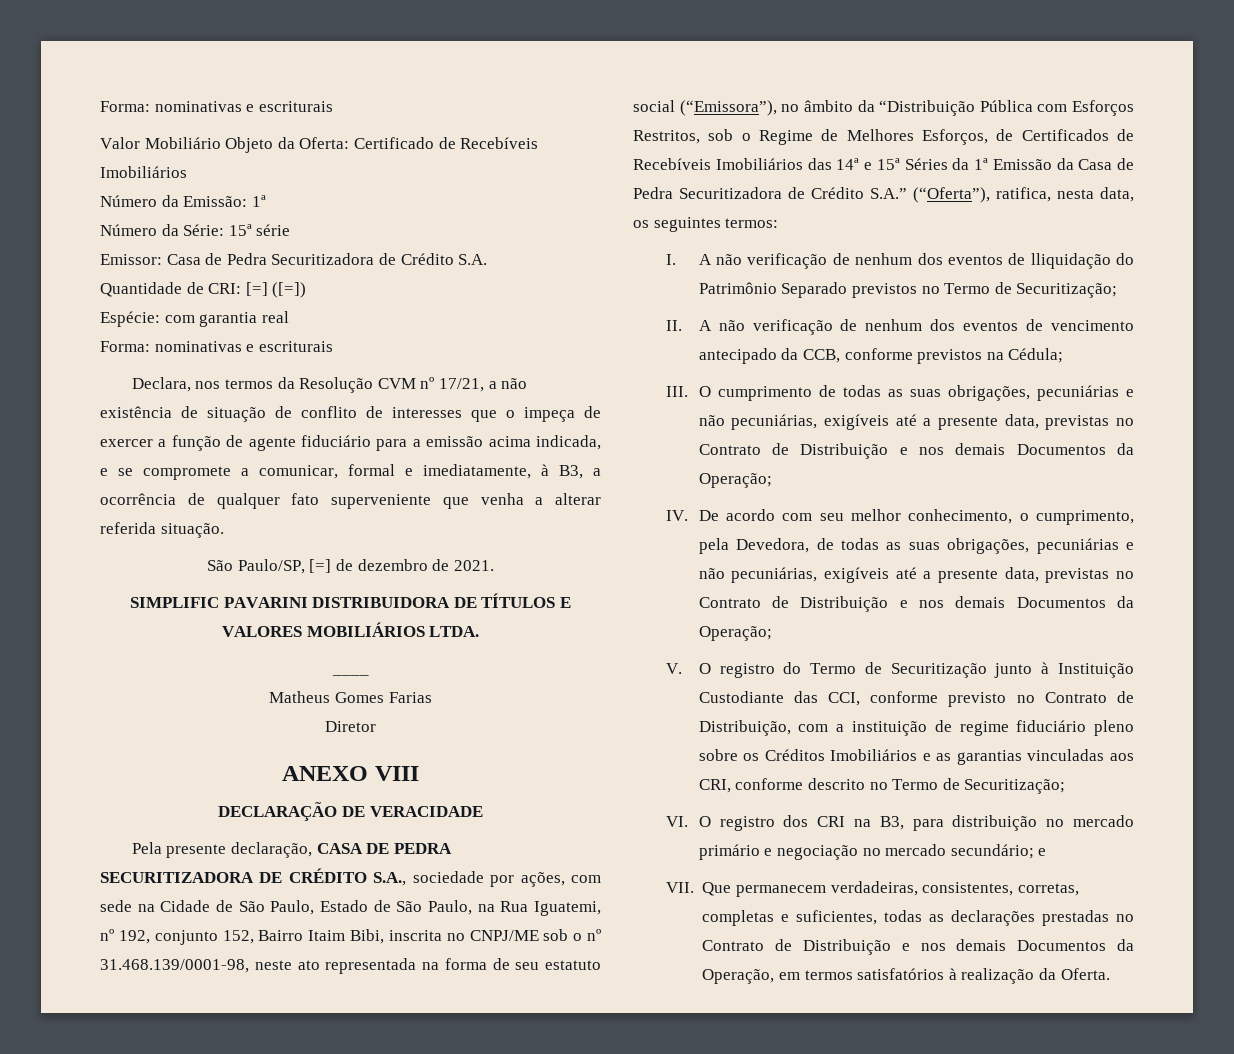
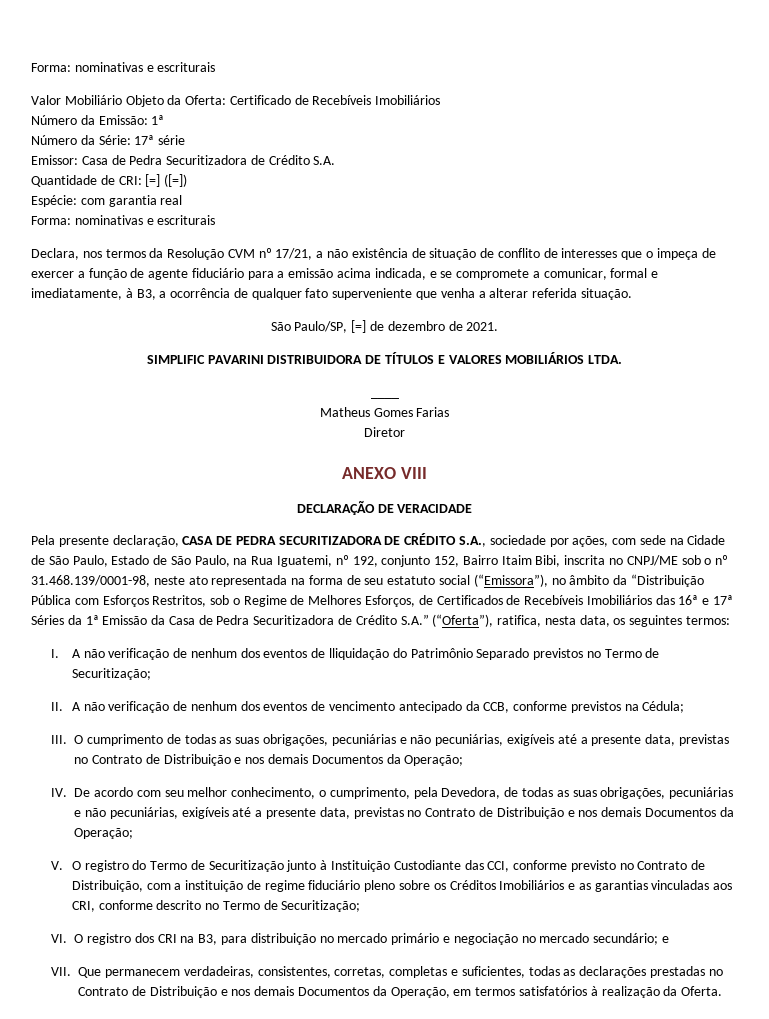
[228,224,252,236] 15ª -> [134,135,155,145] 17ª
[836,158,900,170] 14ª e 15ª -> [678,595,734,605] 16ª e 17ª

